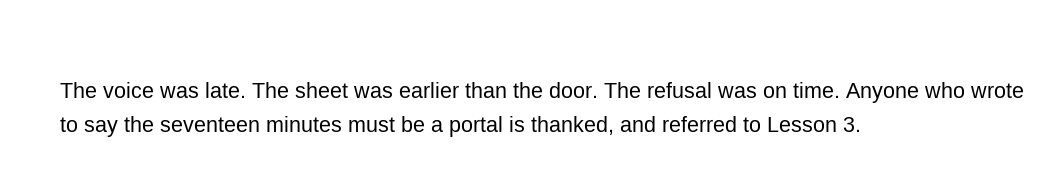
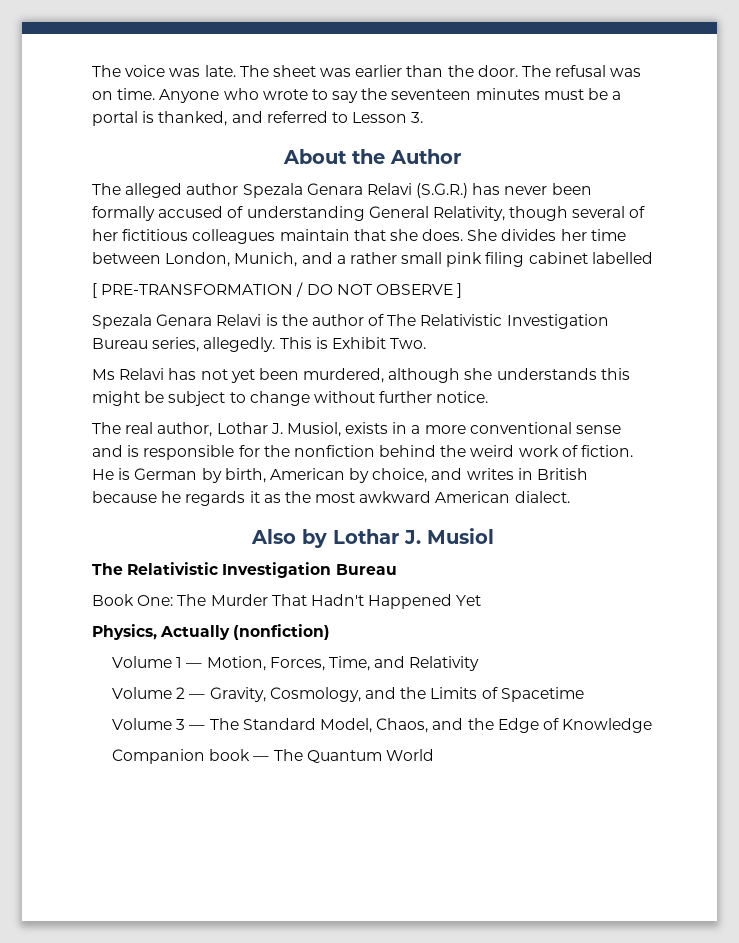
(861, 124) none -> [283,149,461,164] [92,183,592,198] [92,206,646,221] [92,229,626,244] [92,252,653,267] [92,282,463,298] [92,314,609,329] [92,337,427,352] [92,368,630,383] [92,391,489,406] [92,422,622,437] [92,445,634,460] [92,468,589,483] [92,491,570,506] [250,528,494,548] [92,562,397,578] [92,594,482,609] [92,624,331,640] [112,656,480,671] [112,687,584,702] [112,718,653,733] [112,749,435,764] // About the Author // The alleged author Spezala Genara Relavi (S.G.R.) has never been formally accused of understanding General Relativity, though several of her fictitious colleagues maintain that she does. She divides her time between London, Munich, and a rather small pink filing cabinet labelled // [ PRE-TRANSFORMATION / DO NOT OBSERVE ] // Spezala Genara Relavi is the author of The Relativistic Investigation Bureau series, allegedly. This is Exhibit Two. // Ms Relavi has not yet been murdered, although she understands this might be subject to change without further notice. // The real author, Lothar J. Musiol, exists in a more conventional sense and is responsible for the nonfiction behind the weird work of fiction. He is German by birth, American by choice, and writes in British because he regards it as the most awkward American dialect. // Also by Lothar J. Musiol // The Relativistic Investigation Bureau // Book One: The Murder That Hadn't Happened Yet // Physics, Actually (nonfiction) // Volume 1 — Motion, Forces, Time, and Relativity // Volume 2 — Gravity, Cosmology, and the Limits of Spacetime // Volume 3 — The Standard Model, Chaos, and the Edge of Knowledge // Companion book — The Quantum World

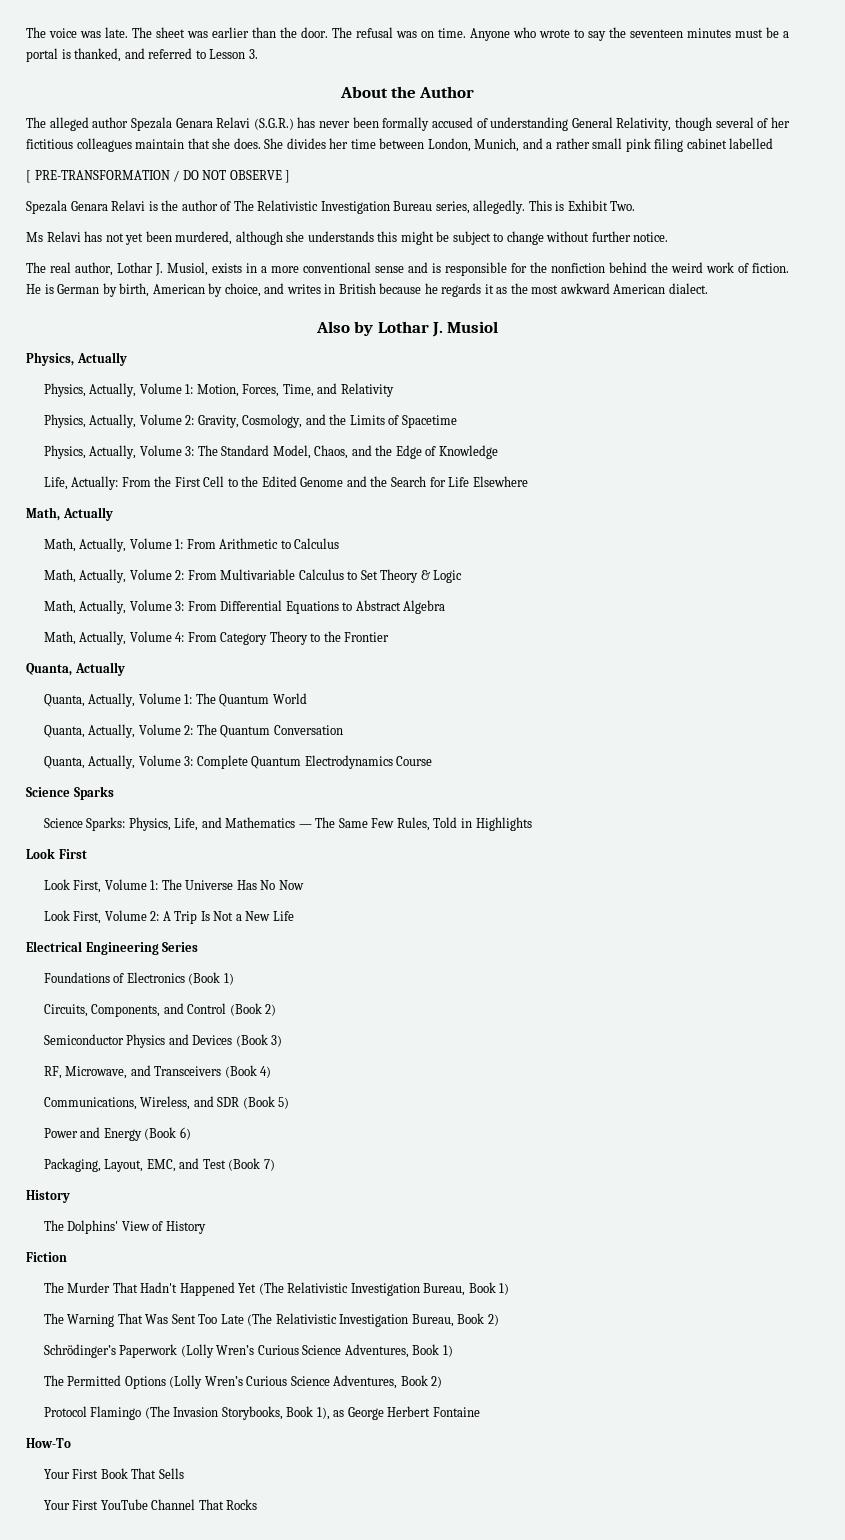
[92,562,397,578] [92,594,482,609] [92,624,331,640] [112,656,203,668] The Relativistic Investigation Bureau // Book One: The Murder That Hadn't Happened Yet // Physics, Actually (nonfiction) // Volume 1 — -> [26,352,127,366] [43,383,194,397] Physics, Actually // Physics, Actually, Volume 1:
[112,687,206,699] Volume 2 — -> [43,414,195,428] Physics, Actually, Volume 2:
[112,718,206,730] Volume 3 — -> [43,445,195,459] Physics, Actually, Volume 3:
[112,749,435,764] Companion book — The Quantum World -> [43,476,528,490] [26,507,113,521] [43,538,340,552] [43,569,463,583] [43,600,446,614] [43,631,390,645] [26,662,125,676] [43,693,307,707] [43,724,343,738] [43,755,433,769] [26,786,114,800] [43,817,532,831] [26,848,87,859] [43,879,304,893] [43,910,294,924] [26,941,199,955] [43,972,234,985] [43,1003,277,1017] [43,1034,283,1048] [43,1065,272,1079] [43,1096,290,1110] [43,1127,191,1141] [43,1158,275,1172] [26,1190,70,1203] [43,1220,206,1234] [26,1252,67,1262] [43,1282,510,1296] [43,1313,499,1327] [43,1344,453,1358] [43,1375,443,1389] [43,1406,480,1420] [26,1438,71,1448] [43,1468,184,1479] [43,1499,258,1510] Life, Actually: From the First Cell to the Edited Genome and the Search for Life Elsewhere // Math, Actually // Math, Actually, Volume 1: From Arithmetic to Calculus // Math, Actually, Volume 2: From Multivariable Calculus to Set Theory & Logic // Math, Actually, Volume 3: From Differential Equations to Abstract Algebra // Math, Actually, Volume 4: From Category Theory to the Frontier // Quanta, Actually // Quanta, Actually, Volume 1: The Quantum World // Quanta, Actually, Volume 2: The Quantum Conversation // Quanta, Actually, Volume 3: Complete Quantum Electrodynamics Course // Science Sparks // Science Sparks: Physics, Life, and Mathematics — The Same Few Rules, Told in Highlights // Look First // Look First, Volume 1: The Universe Has No Now // Look First, Volume 2: A Trip Is Not a New Life // Electrical Engineering Series // Foundations of Electronics (Book 1) // Circuits, Components, and Control (Book 2) // Semiconductor Physics and Devices (Book 3) // RF, Microwave, and Transceivers (Book 4) // Communications, Wireless, and SDR (Book 5) // Power and Energy (Book 6) // Packaging, Layout, EMC, and Test (Book 7) // History // The Dolphins' View of History // Fiction // The Murder That Hadn't Happened Yet (The Relativistic Investigation Bureau, Book 1) // The Warning That Was Sent Too Late (The Relativistic Investigation Bureau, Book 2) // Schrödinger’s Paperwork (Lolly Wren’s Curious Science Adventures, Book 1) // The Permitted Options (Lolly Wren’s Curious Science Adventures, Book 2) // Protocol Flamingo (The Invasion Storybooks, Book 1), as George Herbert Fontaine // How-To // Your First Book That Sells // Your First YouTube Channel That Rocks

